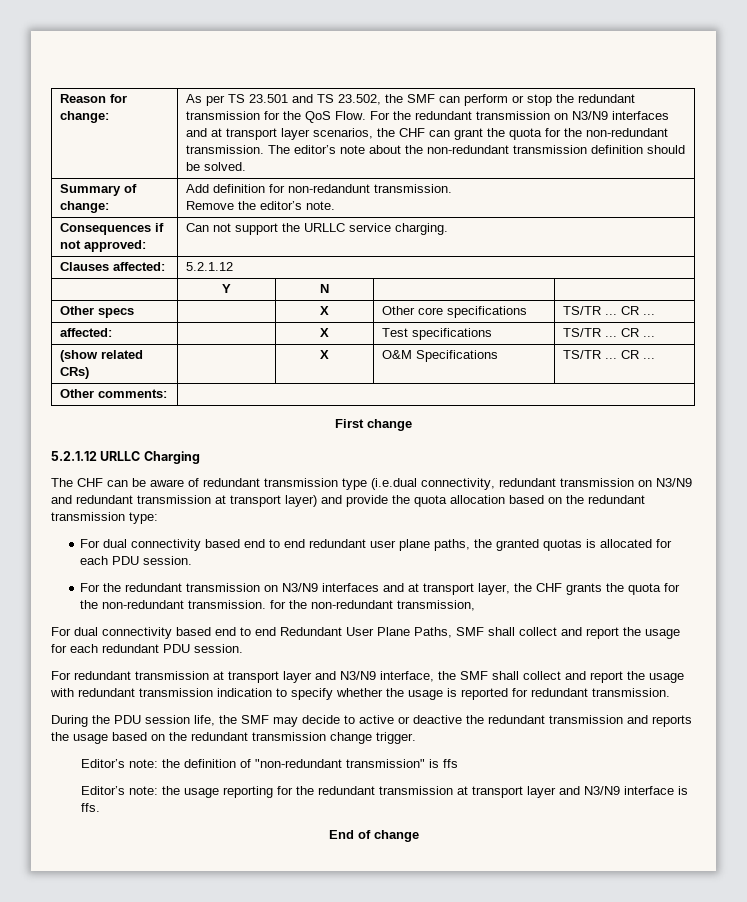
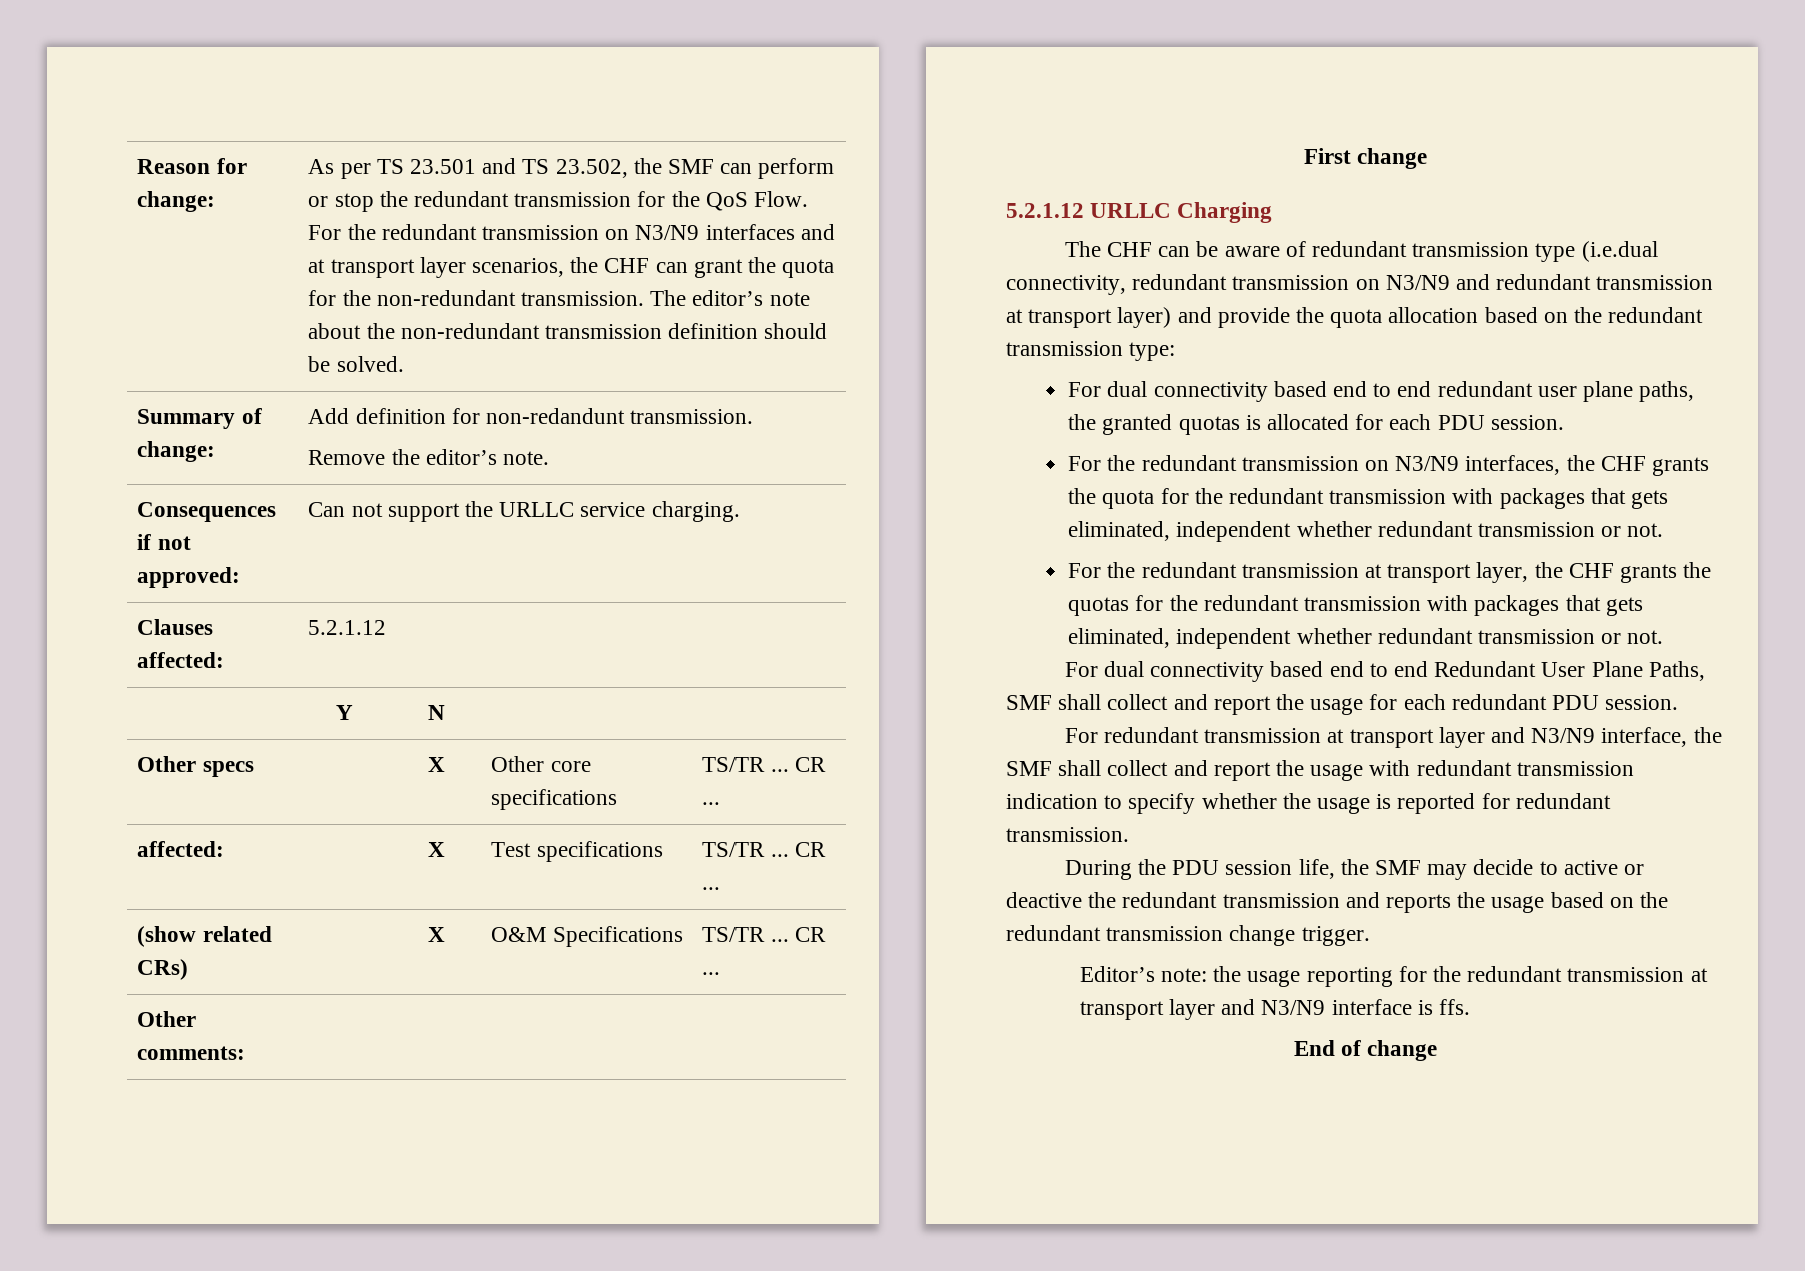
[322,583,405,592] interfaces and -> [1465,455,1710,476] [1068,488,1669,509] [1068,521,1664,542] [1068,562,1359,578] interfaces, the CHF grants the quota for the redundant transmission with packages that gets eliminated, independent whether redundant transmission or not. // For the redundant transmission
[628,583,681,595] [80,600,476,611] quota for the non-redundant transmission. for the non-redundant transmission, -> [1068,595,1643,616] [1068,628,1664,649] quotas for the redundant transmission with packages that gets eliminated, independent whether redundant transmission or not.
[80,759,458,768] // Editor’s note: the definition of "non-redundant transmission" is ffs -> (1370, 936) none

